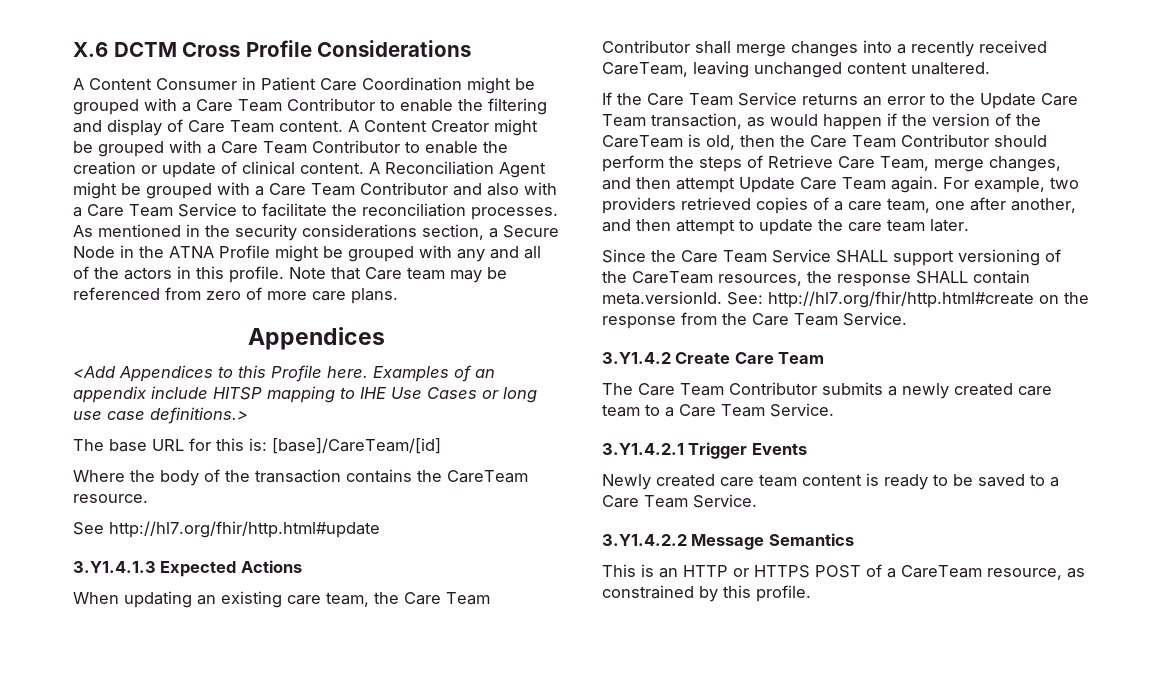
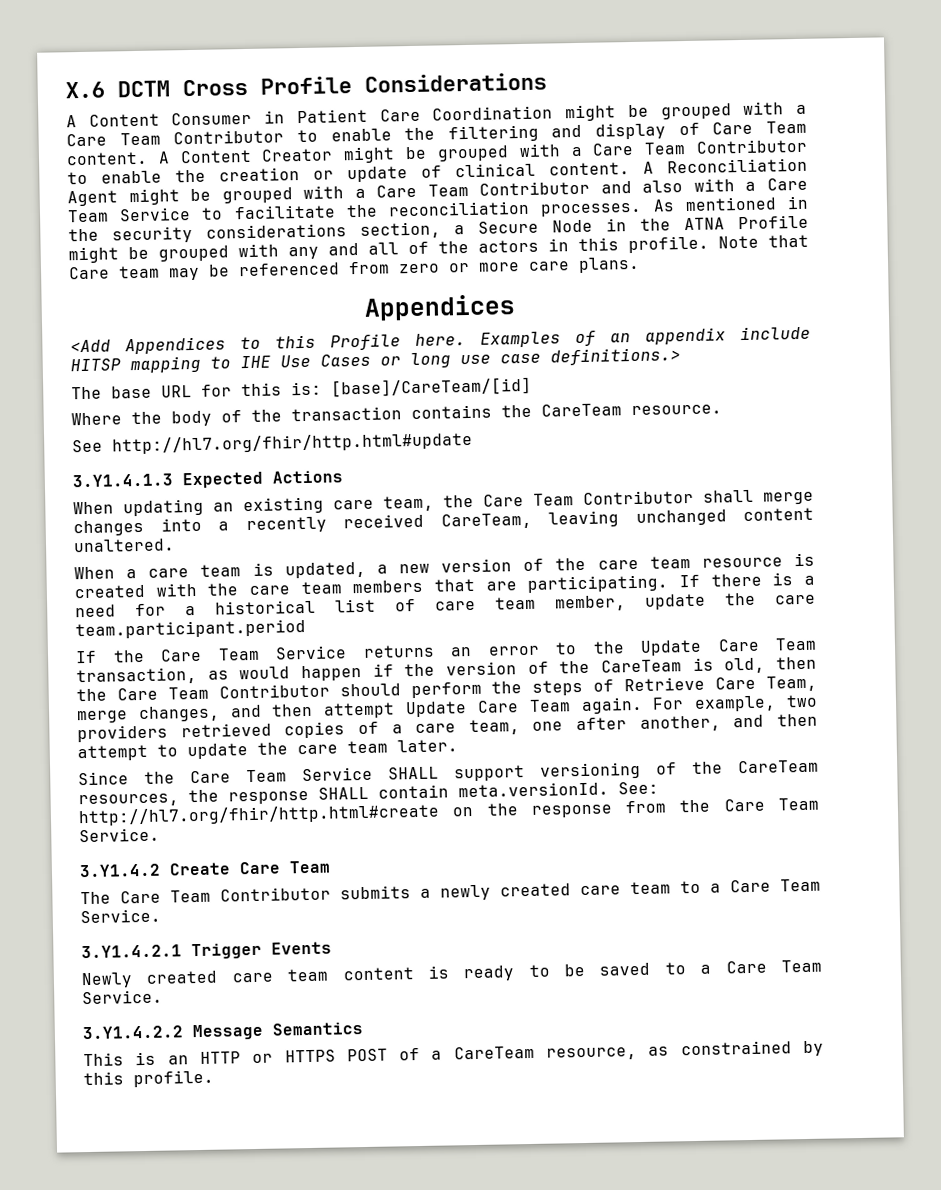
[246,287,262,300] of -> [448,262,470,273] or
(990, 68) none -> [74,552,815,580] [74,572,815,599] [75,592,816,618] [75,619,306,640] // When a care team is updated, a new version of the care team resource is created with the care team members that are participating. If there is a need for a historical list of care team member, update the care team.participant.period

